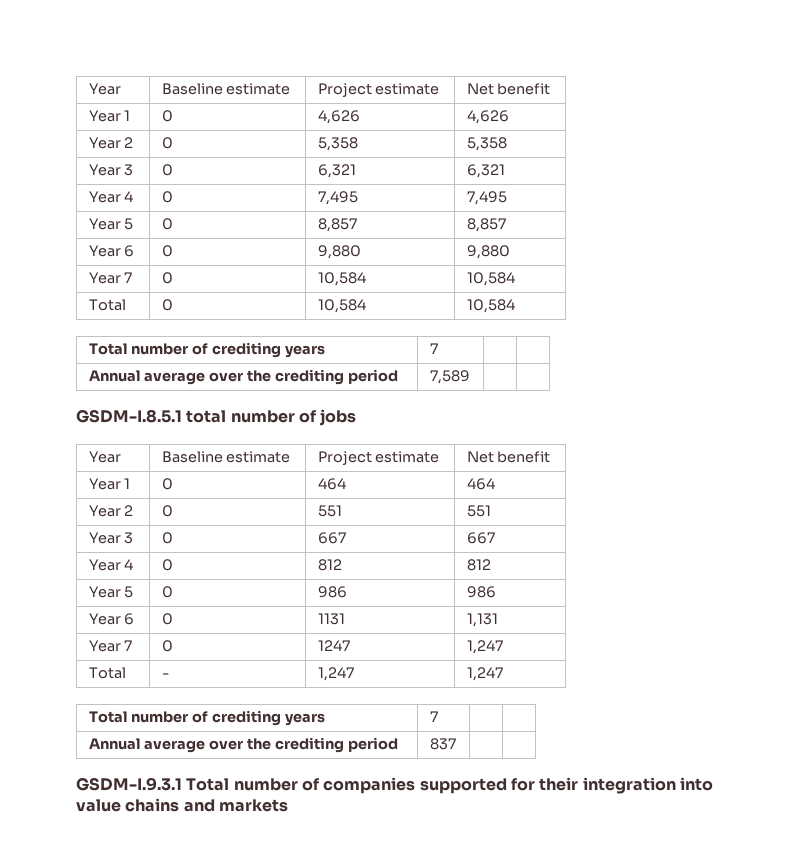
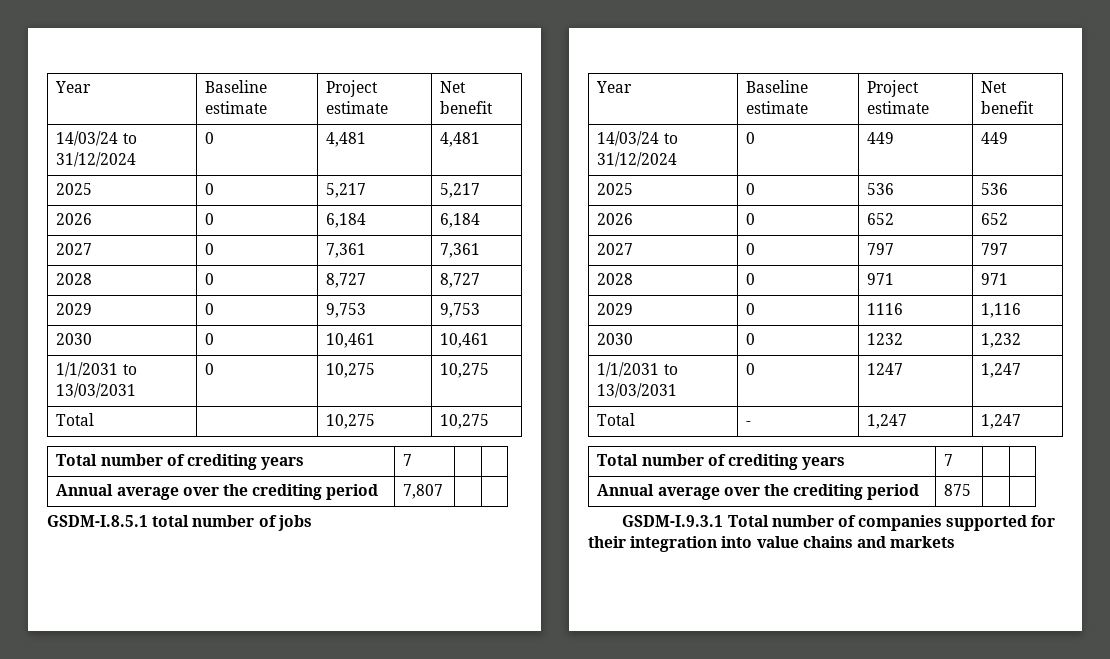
[88,83,121,95] [161,83,291,95] [317,83,440,97] [466,83,551,95] [88,110,131,122] [161,110,173,122] [317,110,360,124] [466,110,509,124] [88,137,134,149] [161,137,173,149] [317,137,358,151] [466,137,507,151] [88,164,134,176] [161,164,173,176] [317,164,356,178] [466,164,505,178] [88,191,134,203] [161,191,173,203] [317,191,358,205] [466,191,507,205] [88,218,134,230] [161,218,173,230] [317,218,357,232] [466,218,506,232] [88,245,135,257] [161,245,173,257] [317,245,361,259] [466,245,510,259] [88,272,133,284] [161,272,173,284] [317,272,366,286] [466,272,515,286] [88,299,126,311] [161,299,173,311] [317,299,366,313] [466,299,515,313] Year | Baseline estimate | Project estimate | Net benefit // Year 1 | 0 | 4,626 | 4,626 // Year 2 | 0 | 5,358 | 5,358 // Year 3 | 0 | 6,321 | 6,321 // Year 4 | 0 | 7,495 | 7,495 // Year 5 | 0 | 8,857 | 8,857 // Year 6 | 0 | 9,880 | 9,880 // Year 7 | 0 | 10,584 | 10,584 // Total | 0 | 10,584 | 10,584 -> [55,81,92,93] [205,80,268,93] [205,101,268,114] [326,80,379,97] [326,101,389,114] [440,81,467,93] [440,101,494,114] [56,131,137,146] [56,152,137,167] [205,132,215,144] [326,132,367,147] [440,132,481,147] [56,183,93,195] [205,183,215,195] [326,183,367,198] [440,183,481,198] [56,213,93,225] [205,213,215,225] [326,213,367,228] [440,213,481,228] [56,243,93,255] [205,243,215,255] [326,243,367,258] [440,243,481,258] [56,273,93,285] [205,273,215,285] [326,273,367,288] [440,273,481,288] [56,303,93,315] [205,303,215,315] [326,303,367,318] [440,303,481,318] [56,333,93,345] [205,333,215,345] [326,333,376,348] [440,333,490,348] [56,362,137,377] [56,383,137,398] [205,363,215,375] [326,363,376,378] [440,363,490,378] [56,413,95,426] [326,414,376,429] [440,414,490,429] Year | Baseline estimate | Project estimate | Net benefit // 14/03/24 to 31/12/2024 | 0 | 4,481 | 4,481 // 2025 | 0 | 5,217 | 5,217 // 2026 | 0 | 6,184 | 6,184 // 2027 | 0 | 7,361 | 7,361 // 2028 | 0 | 8,727 | 8,727 // 2029 | 0 | 9,753 | 9,753 // 2030 | 0 | 10,461 | 10,461 // 1/1/2031 to 13/03/2031 | 0 | 10,275 | 10,275 // Total | | 10,275 | 10,275
[429,370,470,384] 7,589 -> [403,484,444,499] 7,807
[88,478,131,490] [161,478,173,490] [317,478,346,490] [466,478,495,490] [88,505,134,517] [161,505,173,517] [317,505,342,517] [466,505,491,517] [88,532,134,544] [161,532,173,544] [317,532,346,544] [466,532,495,544] [88,559,134,571] [161,559,173,571] [317,559,342,571] [466,559,491,571] [88,586,134,598] [161,586,173,598] [317,586,347,598] [466,586,496,598] [88,613,135,625] [161,613,173,625] [317,613,345,625] [466,613,498,627] [88,640,133,652] Year 1 | 0 | 464 | 464 // Year 2 | 0 | 551 | 551 // Year 3 | 0 | 667 | 667 // Year 4 | 0 | 812 | 812 // Year 5 | 0 | 986 | 986 // Year 6 | 0 | 1131 | 1,131 // Year 7 -> [597,131,678,146] [597,152,678,167] [746,132,756,144] [867,132,895,144] [981,132,1009,144] [597,183,634,195] [746,183,756,195] [867,183,895,195] [981,183,1009,195] [597,213,634,225] [746,213,756,225] [867,213,895,225] [981,213,1009,225] [597,243,634,255] [746,243,756,255] [867,243,895,255] [981,243,1009,255] [597,273,634,285] [746,273,756,285] [867,273,895,285] [981,273,1009,285] [597,303,634,315] [746,303,756,315] [867,303,904,315] [981,303,1022,318] [597,333,634,345] [746,333,756,345] [867,333,904,345] [981,333,1022,348] [597,362,678,377] [597,383,678,398] 14/03/24 to 31/12/2024 | 0 | 449 | 449 // 2025 | 0 | 536 | 536 // 2026 | 0 | 652 | 652 // 2027 | 0 | 797 | 797 // 2028 | 0 | 971 | 971 // 2029 | 0 | 1116 | 1,116 // 2030 | 0 | 1232 | 1,232 // 1/1/2031 to 13/03/2031
[429,738,456,750] 837 -> [944,484,972,496] 875

